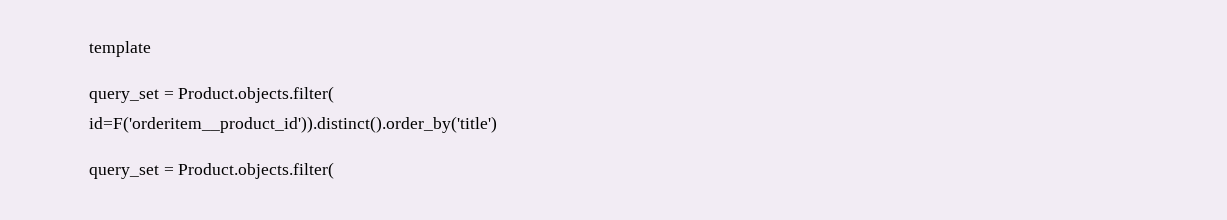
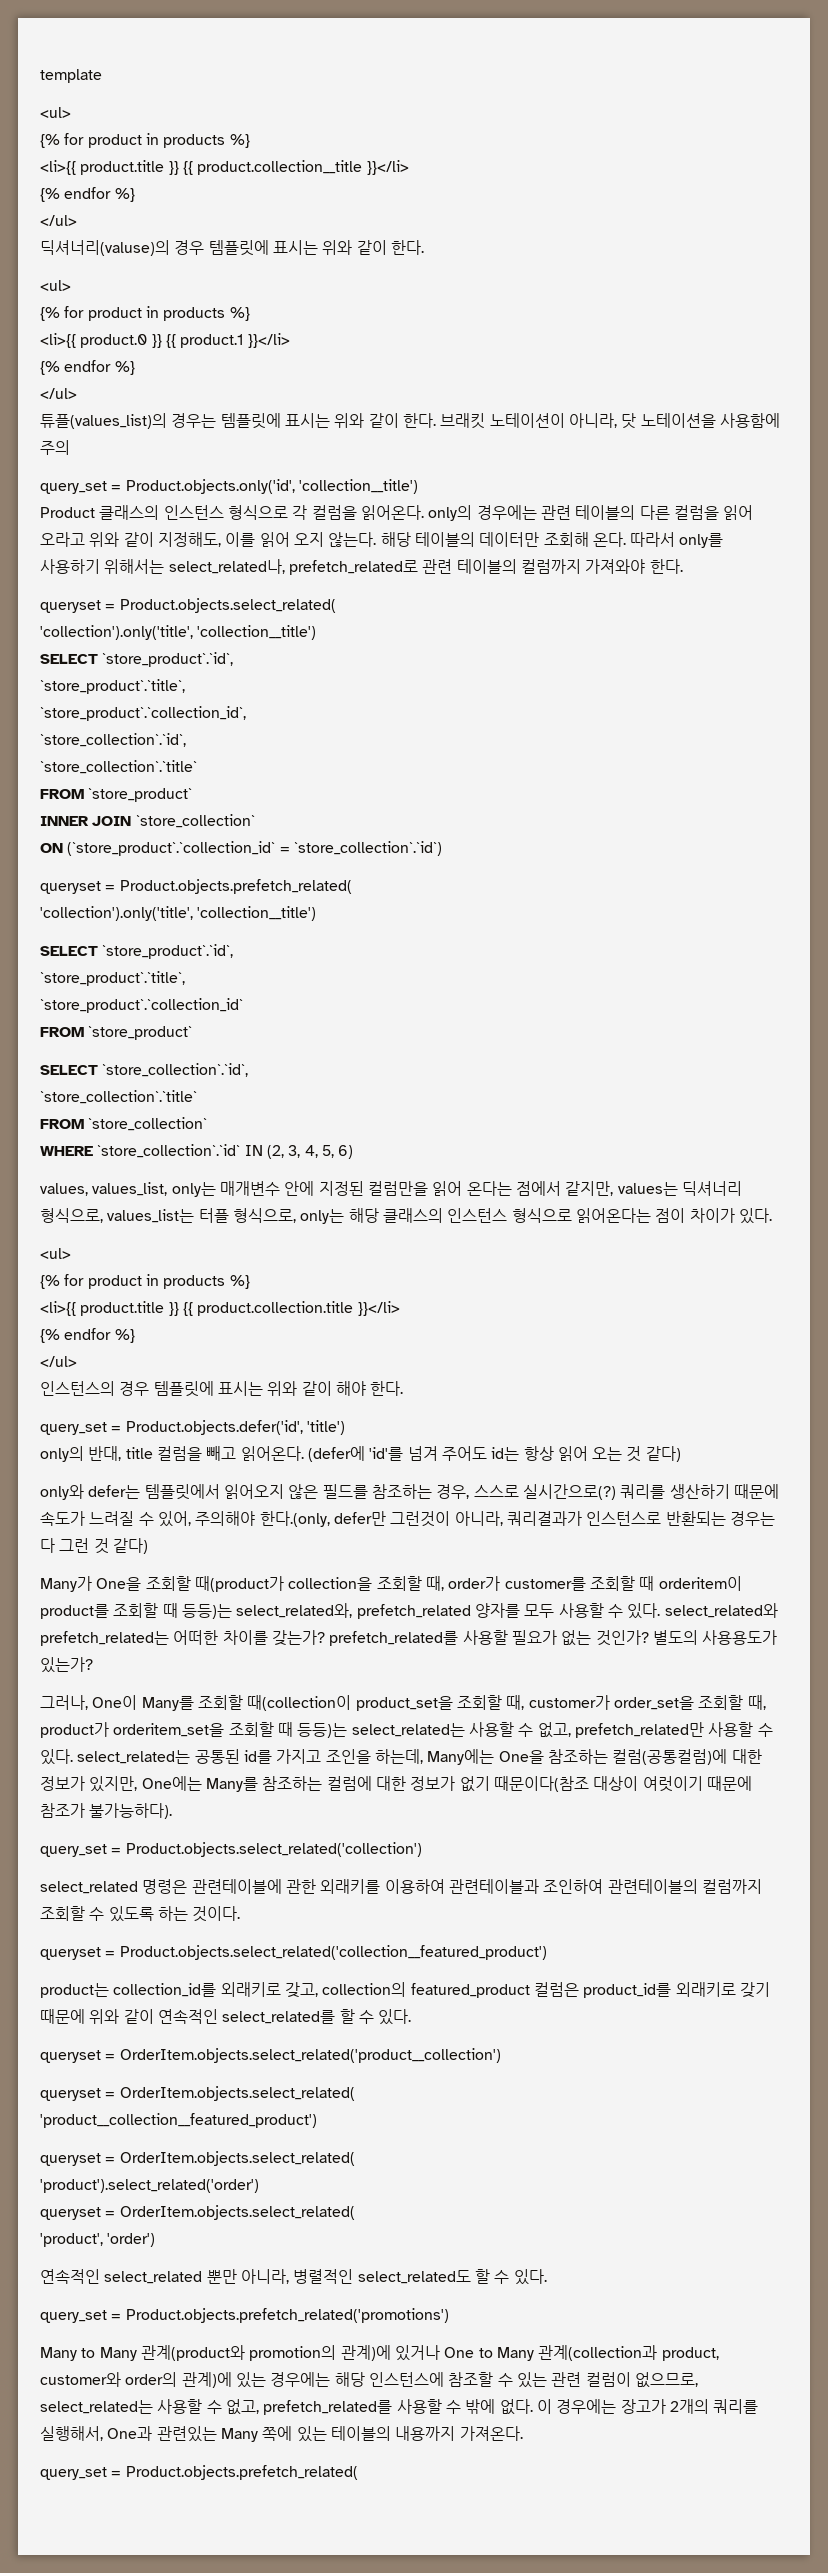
[89,86,335,103] [89,116,497,133] [89,162,335,179] query_set = Product.objects.filter( // id=F('orderitem__product_id')).distinct().order_by('title') // query_set = Product.objects.filter( -> [40,107,71,118] [40,133,250,148] [40,160,409,175] [40,187,135,202] [40,215,77,226] [40,240,424,256] [40,280,71,291] [40,306,250,321] [40,333,290,348] [40,360,135,375] [40,388,77,399] [40,413,780,429] [40,440,70,455] [40,479,418,494] [40,505,754,521] [40,532,724,548] [40,559,683,575] [40,598,336,613] [40,625,317,640] [40,652,234,667] [40,679,185,694] [40,706,246,721] [40,733,186,747] [40,760,197,774] [40,788,193,802] [40,814,255,828] [40,841,442,856] [40,879,352,894] [40,906,317,921] [40,944,234,959] [40,971,185,986] [40,998,243,1013] [40,1026,193,1040] [40,1063,249,1077] [40,1090,197,1104] [40,1117,208,1131] [40,1144,354,1159] [40,1181,742,1197] [40,1208,772,1224] [40,1248,71,1259] [40,1274,250,1289] [40,1301,400,1316] [40,1328,135,1343] [40,1356,77,1367] [40,1381,404,1397] [40,1420,345,1435] [40,1446,681,1462] [40,1484,779,1500] [40,1511,775,1527] [40,1538,148,1554] [40,1576,742,1592] [40,1603,778,1619] [40,1630,778,1646] [40,1657,93,1673] [40,1695,766,1711] [40,1722,773,1738] [40,1749,762,1765] [40,1776,752,1792] [40,1803,173,1819] [40,1842,422,1857] [40,1879,762,1894] [40,1906,241,1922] [40,1945,547,1960] [40,1982,770,1998] [40,2009,412,2025] [40,2048,501,2063] [40,2086,355,2101] [40,2113,317,2128] [40,2151,355,2166] [40,2179,259,2193] [40,2205,355,2220] [40,2233,156,2247] [40,2269,547,2285] [40,2308,449,2323] [40,2345,719,2361] [40,2372,698,2388] [40,2399,759,2415] [40,2426,523,2442] [40,2465,358,2480] <ul> // {% for product in products %} // <li>{{ product.title }} {{ product.collection__title }}</li> // {% endfor %} // </ul> // 딕셔너리(valuse)의 경우 템플릿에 표시는 위와 같이 한다. // <ul> // {% for product in products %} // <li>{{ product.0 }} {{ product.1 }}</li> // {% endfor %} // </ul> // 튜플(values_list)의 경우는 템플릿에 표시는 위와 같이 한다. 브래킷 노테이션이 아니라, 닷 노테이션을 사용함에 주의 // query_set = Product.objects.only('id', 'collection__title') // Product 클래스의 인스턴스 형식으로 각 컬럼을 읽어온다. only의 경우에는 관련 테이블의 다른 컬럼을 읽어 오라고 위와 같이 지정해도, 이를 읽어 오지 않는다. 해당 테이블의 데이터만 조회해 온다. 따라서 only를 사용하기 위해서는 select_related나, prefetch_related로 관련 테이블의 컬럼까지 가져와야 한다. // queryset = Product.objects.select_related( // 'collection').only('title', 'collection__title') // SELECT `store_product`.`id`, // `store_product`.`title`, // `store_product`.`collection_id`, // `store_collection`.`id`, // `store_collection`.`title` // FROM `store_product` // INNER JOIN `store_collection` // ON (`store_product`.`collection_id` = `store_collection`.`id`) // queryset = Product.objects.prefetch_related( // 'collection').only('title', 'collection__title') // SELECT `store_product`.`id`, // `store_product`.`title`, // `store_product`.`collection_id` // FROM `store_product` // SELECT `store_collection`.`id`, // `store_collection`.`title` // FROM `store_collection` // WHERE `store_collection`.`id` IN (2, 3, 4, 5, 6) // values, values_list, only는 매개변수 안에 지정된 컬럼만을 읽어 온다는 점에서 같지만, values는 딕셔너리 형식으로, values_list는 터플 형식으로, only는 해당 클래스의 인스턴스 형식으로 읽어온다는 점이 차이가 있다. // <ul> // {% for product in products %} // <li>{{ product.title }} {{ product.collection.title }}</li> // {% endfor %} // </ul> // 인스턴스의 경우 템플릿에 표시는 위와 같이 해야 한다. // query_set = Product.objects.defer('id', 'title') // only의 반대, title 컬럼을 빼고 읽어온다. (defer에 'id'를 넘겨 주어도 id는 항상 읽어 오는 것 같다) // only와 defer는 템플릿에서 읽어오지 않은 필드를 참조하는 경우, 스스로 실시간으로(?) 쿼리를 생산하기 때문에 속도가 느려질 수 있어, 주의해야 한다.(only, defer만 그런것이 아니라, 쿼리결과가 인스턴스로 반환되는 경우는 다 그런 것 같다) // Many가 One을 조회할 때(product가 collection을 조회할 때, order가 customer를 조회할 때 orderitem이 product를 조회할 때 등등)는 select_related와, prefetch_related 양자를 모두 사용할 수 있다. select_related와 prefetch_related는 어떠한 차이를 갖는가? prefetch_related를 사용할 필요가 없는 것인가? 별도의 사용용도가 있는가? // 그러나, One이 Many를 조회할 때(collection이 product_set을 조회할 때, customer가 order_set을 조회할 때, product가 orderitem_set을 조회할 때 등등)는 select_related는 사용할 수 없고, prefetch_related만 사용할 수 있다. select_related는 공통된 id를 가지고 조인을 하는데, Many에는 One을 참조하는 컬럼(공통컬럼)에 대한 정보가 있지만, One에는 Many를 참조하는 컬럼에 대한 정보가 없기 때문이다(참조 대상이 여럿이기 때문에 참조가 불가능하다). // query_set = Product.objects.select_related('collection') // select_related 명령은 관련테이블에 관한 외래키를 이용하여 관련테이블과 조인하여 관련테이블의 컬럼까지 조회할 수 있도록 하는 것이다. // queryset = Product.objects.select_related('collection__featured_product') // product는 collection_id를 외래키로 갖고, collection의 featured_product 컬럼은 product_id를 외래키로 갖기 때문에 위와 같이 연속적인 select_related를 할 수 있다. // queryset = OrderItem.objects.select_related('product__collection') // queryset = OrderItem.objects.select_related( // 'product__collection__featured_product') // queryset = OrderItem.objects.select_related( // 'product').select_related('order') // queryset = OrderItem.objects.select_related( // 'product', 'order') // 연속적인 select_related 뿐만 아니라, 병렬적인 select_related도 할 수 있다. // query_set = Product.objects.prefetch_related('promotions') // Many to Many 관계(product와 promotion의 관계)에 있거나 One to Many 관계(collection과 product, customer와 order의 관계)에 있는 경우에는 해당 인스턴스에 참조할 수 있는 관련 컬럼이 없으므로, select_related는 사용할 수 없고, prefetch_related를 사용할 수 밖에 없다. 이 경우에는 장고가 2개의 쿼리를 실행해서, One과 관련있는 Many 쪽에 있는 테이블의 내용까지 가져온다. // query_set = Product.objects.prefetch_related(

